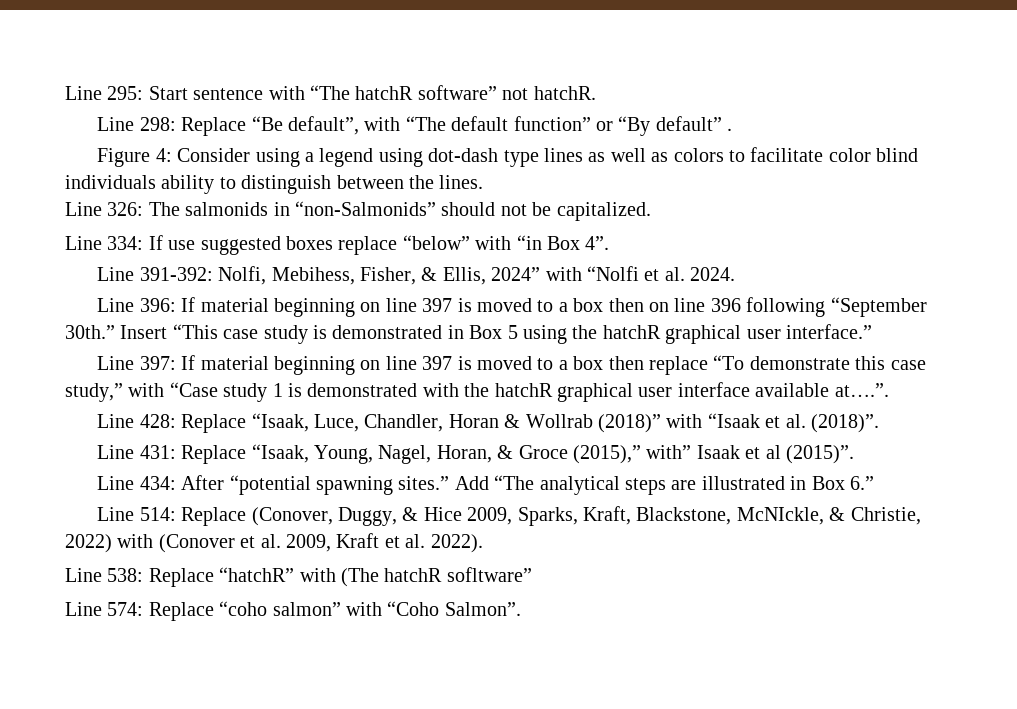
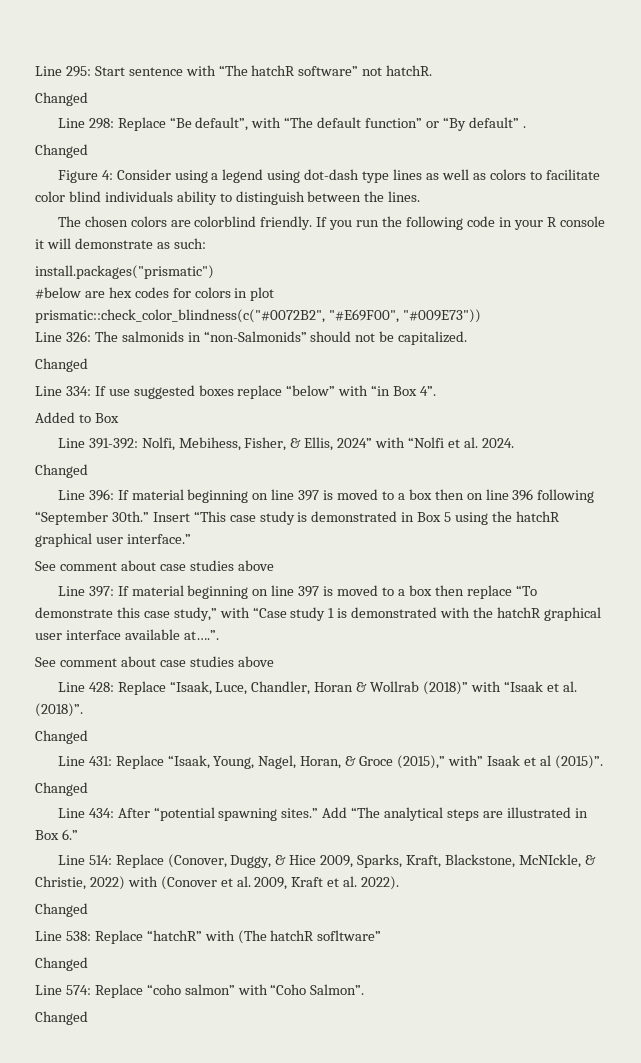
(596, 93) none -> [35,92,88,106] // Changed
(733, 129) none -> [35,144,88,158] // Changed
(484, 182) none -> [57,216,605,230] [35,238,206,249] [35,265,214,279] [35,287,275,301] [35,309,481,323] // The chosen colors are colorblind friendly. If you run the following code in your R console it will demonstrate as such: // install.packages("prismatic") // #below are hex codes for colors in plot // prismatic::check_color_blindness(c("#0072B2", "#E69F00", "#009E73"))
(651, 211) none -> [35,358,88,372] // Changed
(610, 243) none -> [35,412,119,423] // Added to Box
(736, 274) none -> [35,464,88,478] // Changed
(872, 331) none -> [35,560,274,571] // See comment about case studies above
(889, 390) none -> [35,656,274,667] // See comment about case studies above
(879, 423) none -> [35,730,88,744] // Changed
(854, 454) none -> [35,782,88,796] // Changed
(483, 543) none -> [35,903,88,917] // Changed
(532, 574) none -> [35,957,88,971] // Changed
(521, 609) none -> [35,1011,88,1025] // Changed

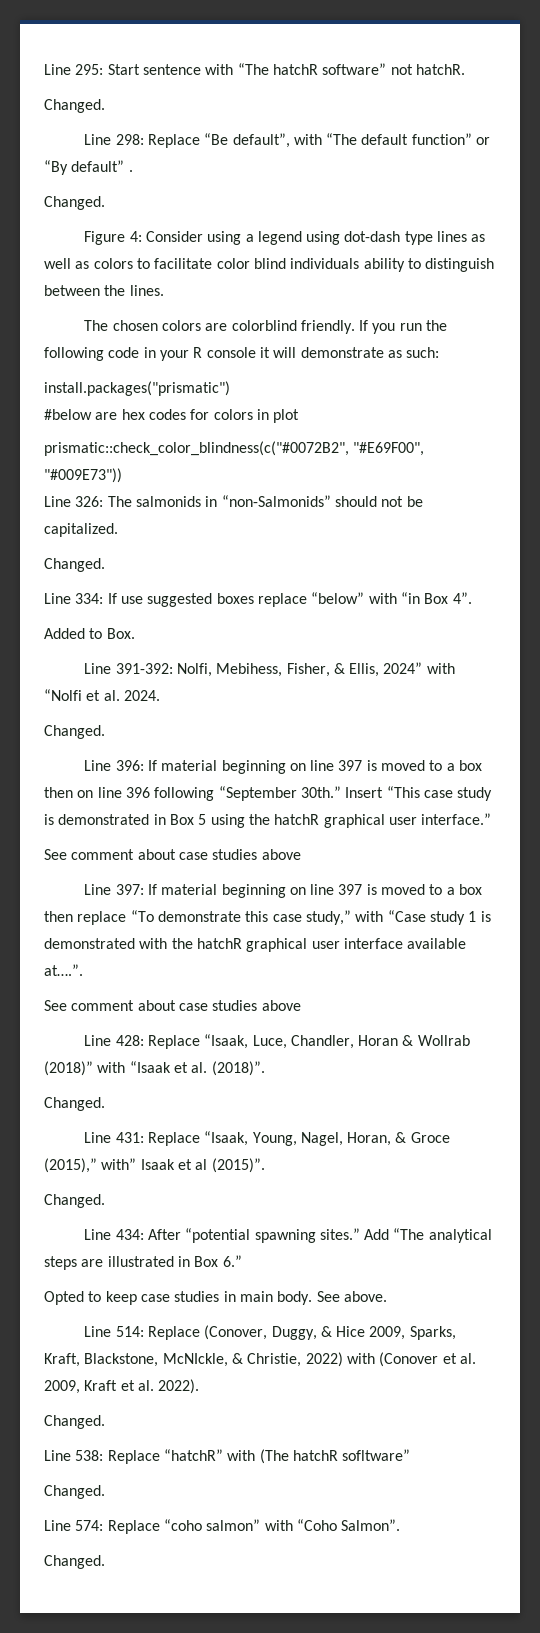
[35,92,88,106] Changed -> [44,99,105,113] Changed.
[35,144,88,158] Changed -> [44,196,105,210] Changed.
[35,358,88,372] Changed -> [44,558,105,572] Changed.
[94,413,119,423] Box -> [106,628,135,639] Box.
[35,464,88,478] Changed -> [44,725,105,739] Changed.
[35,730,88,744] Changed -> [44,1097,105,1111] Changed.
[35,782,88,796] Changed -> [44,1194,105,1208] Changed.
(78, 834) none -> [44,1291,387,1305] // Opted to keep case studies in main body. See above.
[35,903,88,917] Changed -> [44,1415,105,1429] Changed.
[35,957,88,971] Changed -> [44,1485,105,1499] Changed.
[35,1011,88,1025] Changed -> [44,1555,105,1569] Changed.

